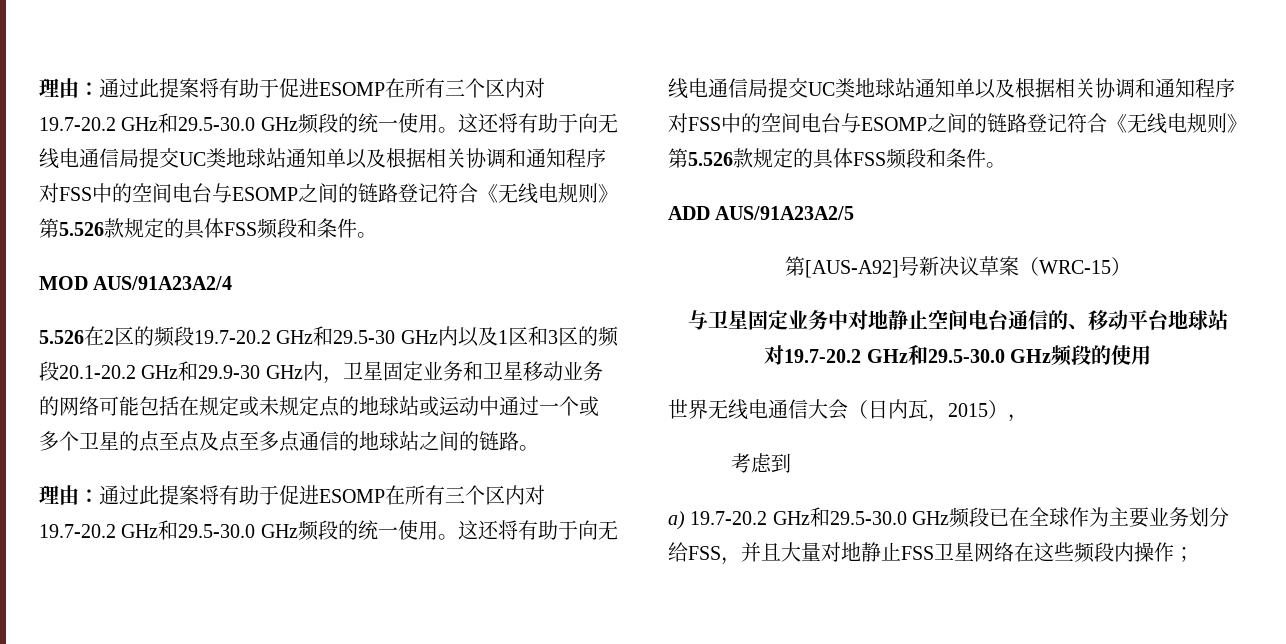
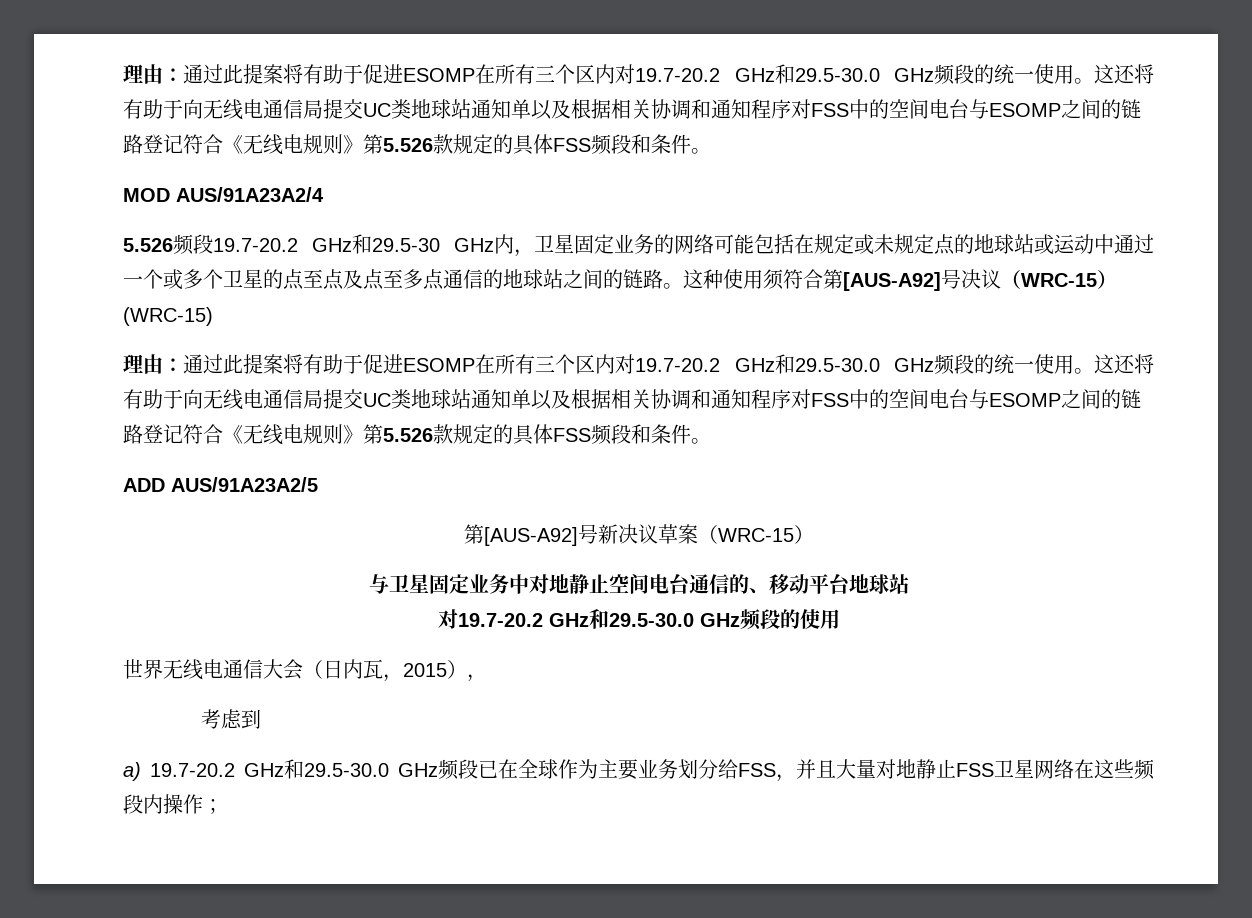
[84,326,154,346] 在2区的 -> (173, 245) none
[457,326,619,347] [39,361,563,384] 以及1区和3区的频段20.1-20.2 GHz和29.9-30 GHz内，卫星固定业务和卫星移动 -> [514,234,614,257] ，卫星固定
(539, 448) none -> [683,269,1117,291] [123,307,213,326] 这种使用须符合第[AUS-A92]号决议（WRC-15）(WRC-15)

